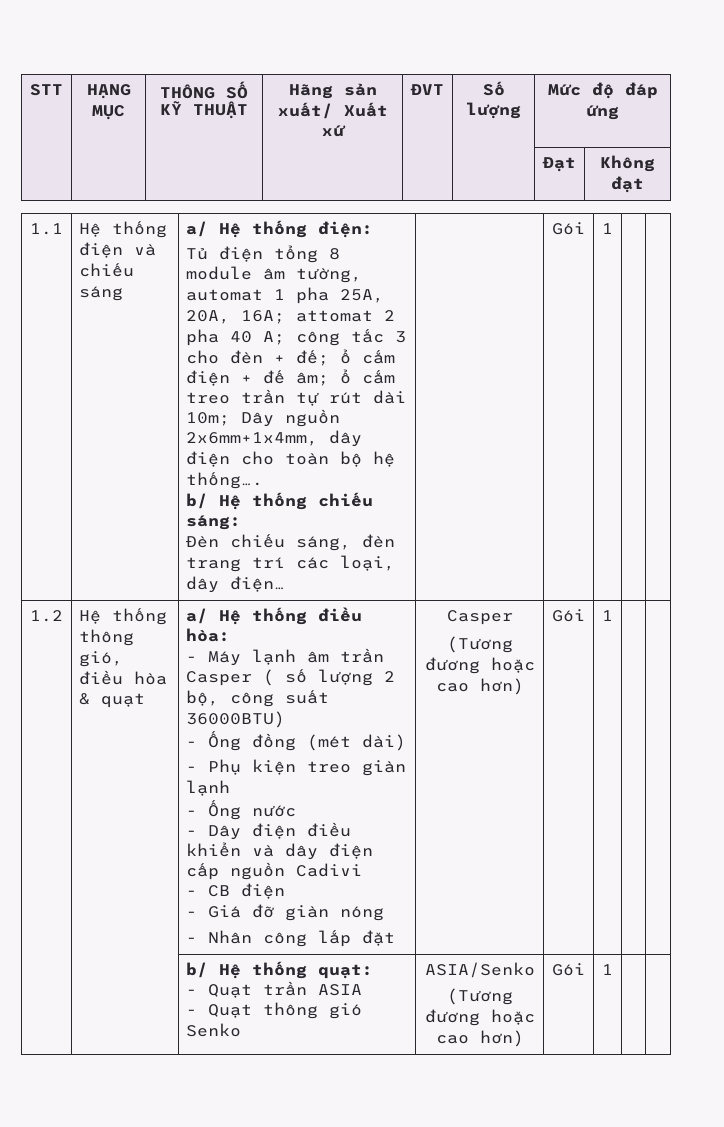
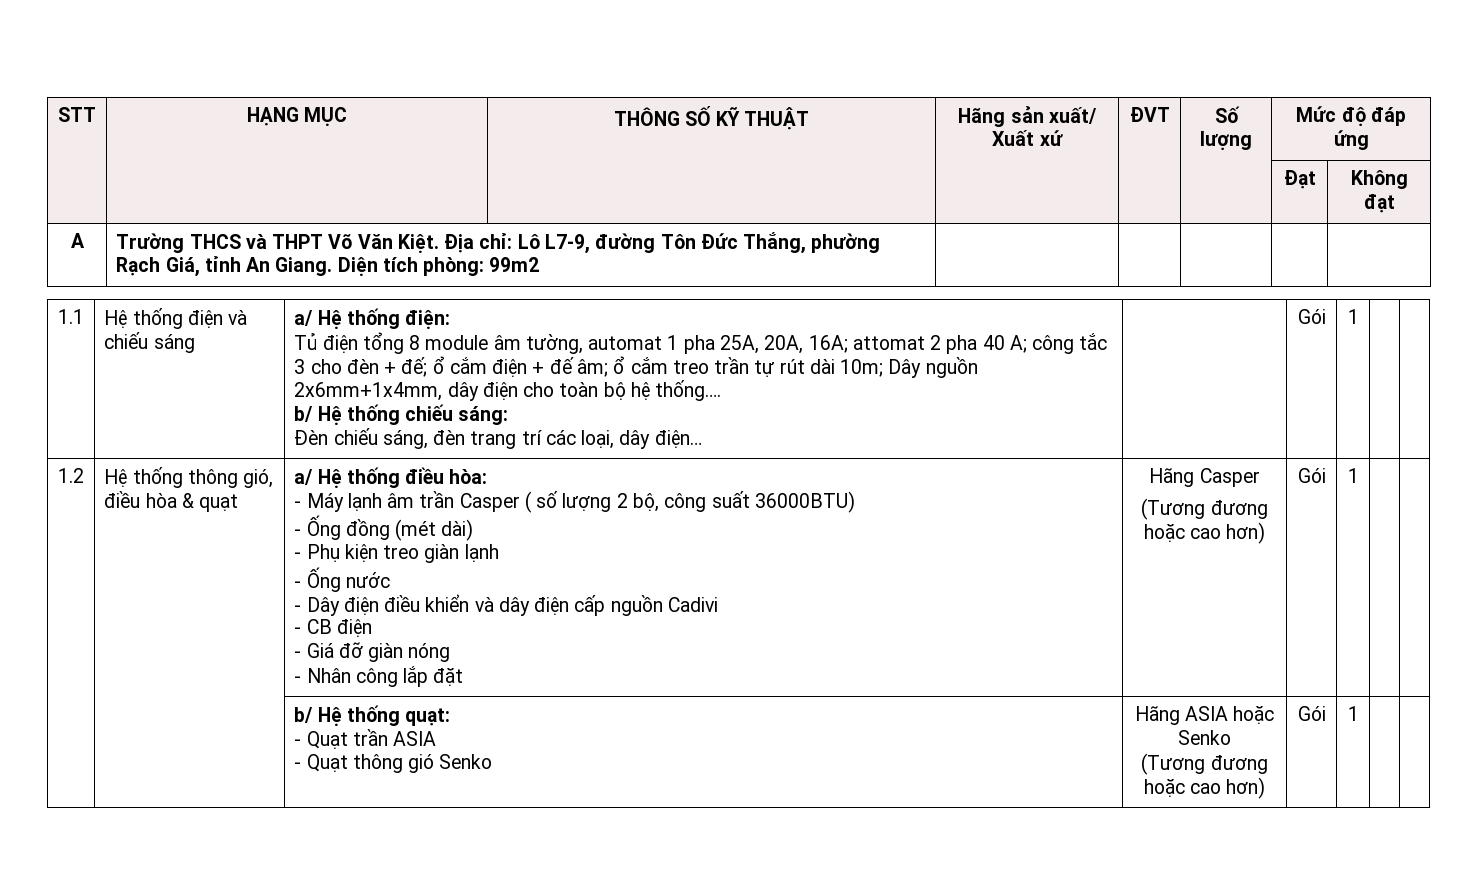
(644, 184) none -> [70,233,85,248] [116,232,881,254] [116,256,540,277] // A | Trường THCS và THPT Võ Văn Kiệt. Địa chỉ: Lô L7-9, đường Tôn Đức Thắng, phường Rạch Giá, tỉnh An Giang. Diện tích phòng: 99m2 | | | | |
(396, 938) none -> [1149,468,1195,487] Hãng
[424,962,535,978] ASIA/Senko -> [1134,706,1275,725] [1178,730,1231,745] Hãng ASIA hoặc Senko

